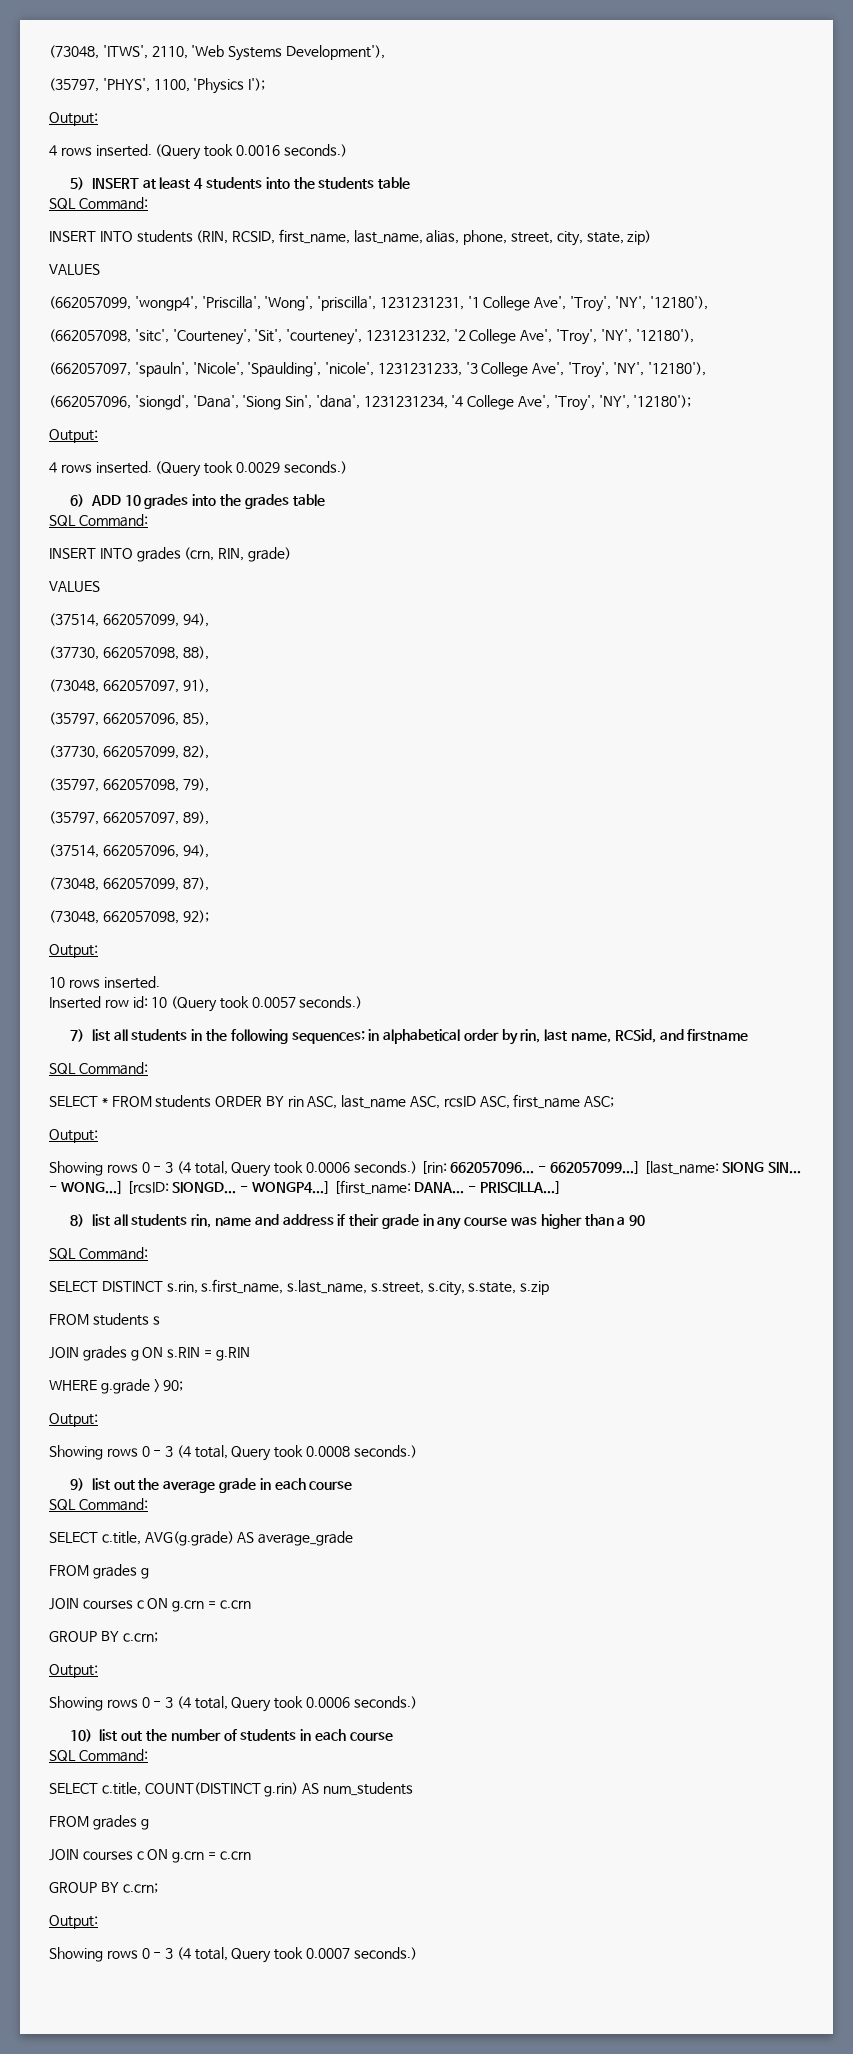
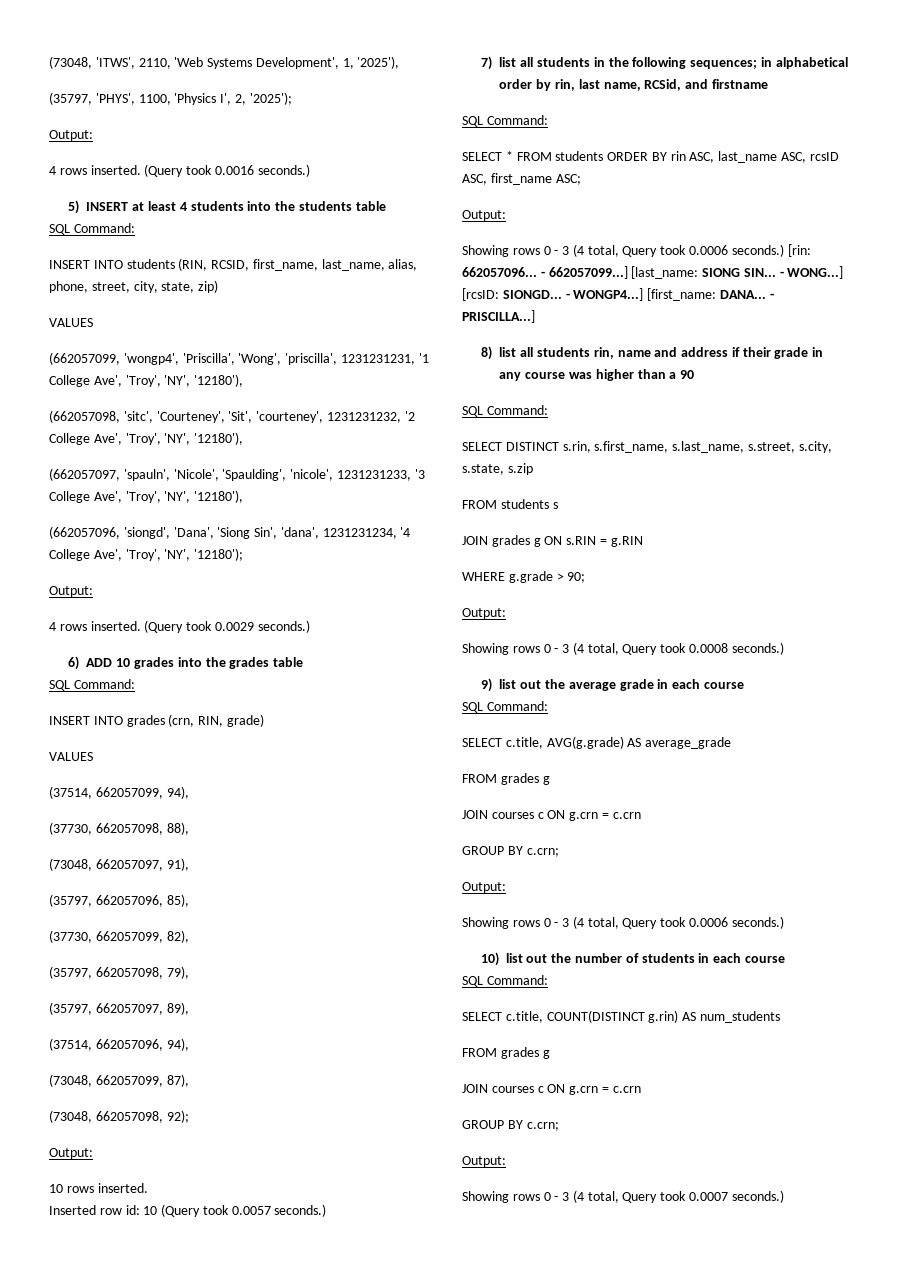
[285,45,385,60] Development'), -> [255,56,400,69] Development', 1, '2025'),
[248,78,266,91] I'); -> [220,92,292,105] I', 2, '2025');

